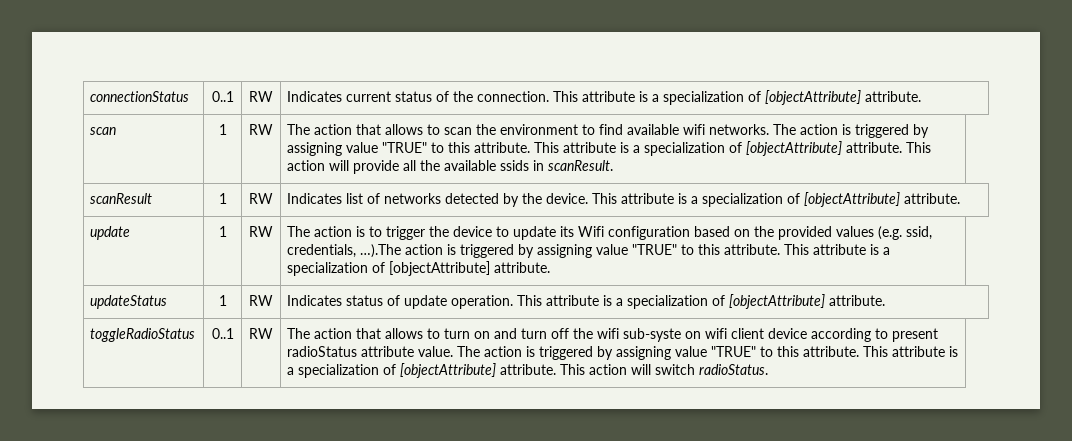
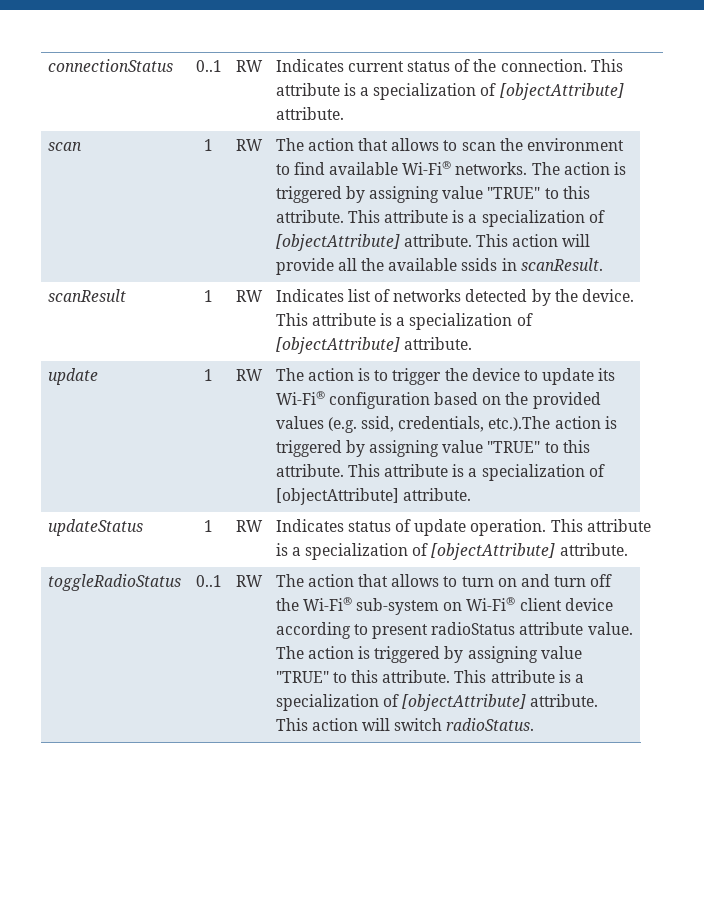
[683,124,706,135] wifi -> [402,161,452,175] Wi-Fi®
[578,226,605,237] Wifi -> [275,391,325,405] Wi-Fi®
[360,244,402,258] …).The -> [488,416,551,431] etc.).The
[597,328,728,342] wifi sub-syste on wifi -> [302,597,516,615] Wi-Fi® sub-system on Wi-Fi®

